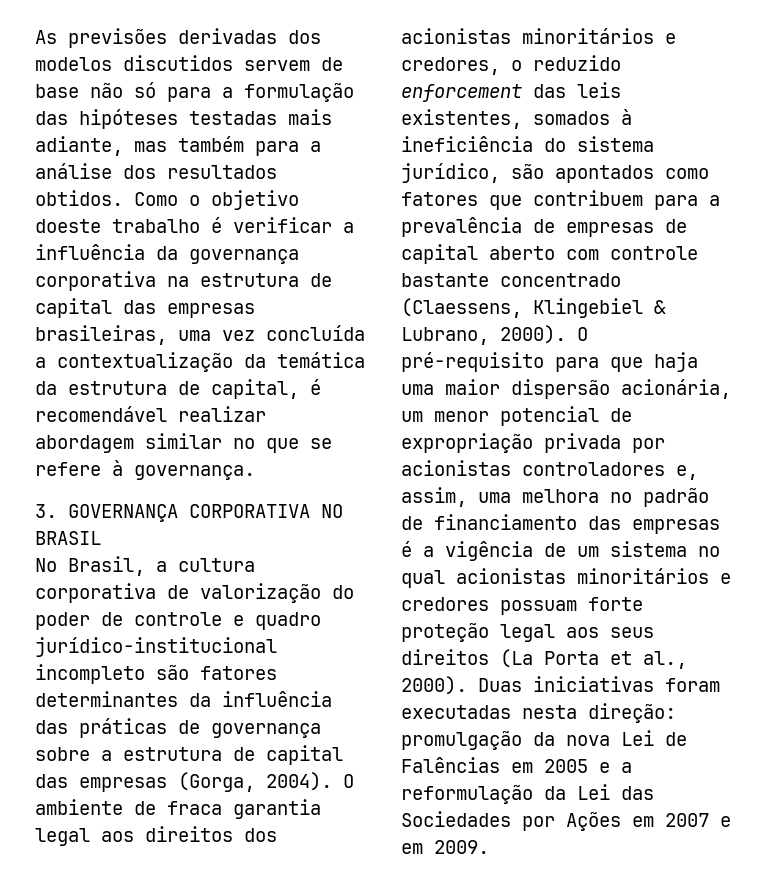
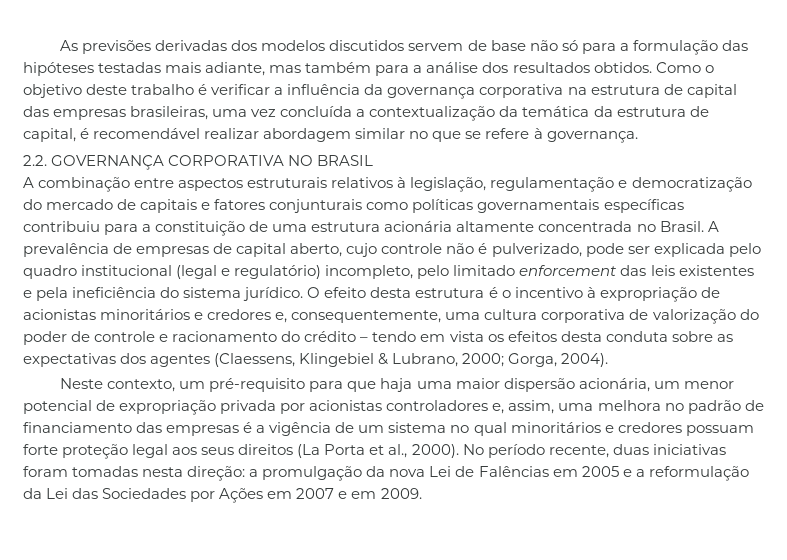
[35,219,101,233] doeste -> [86,84,128,95] deste
[35,504,57,518] 3. -> [23,155,47,166] 2.2.
[35,556,167,576] No Brasil, a -> [23,177,752,192] [23,199,684,213] [23,221,719,236] [23,243,761,257] [23,265,754,279] [23,287,720,302] [23,309,481,323] A combinação entre aspectos estruturais relativos à legislação, regulamentação e democratização do mercado de capitais e fatores conjunturais como políticas governamentais específicas contribuiu para a constituição de uma estrutura acionária altamente concentrada no Brasil. A prevalência de empresas de capital aberto, cujo controle não é pulverizado, pode ser explicada pelo quadro institucional (legal e regulatório) incompleto, pelo limitado enforcement das leis existentes e pela ineficiência do sistema jurídico. O efeito desta estrutura é o incentivo à expropriação de acionistas minoritários e credores e, consequentemente, uma
[255,612,321,630] [35,637,277,657] [35,664,277,684] [35,691,332,707] [35,718,321,738] [35,745,343,765] [35,772,354,792] [35,799,321,819] [35,826,277,846] [401,28,676,44] [401,55,621,75] [401,82,621,102] [401,109,632,129] [401,136,654,152] [401,163,709,183] [401,190,720,210] [401,217,687,237] [401,244,698,264] [401,273,621,287] [401,298,666,318] [401,325,588,345] quadro jurídico-institucional incompleto são fatores determinantes da influência das práticas de governança sobre a estrutura de capital das empresas (Gorga, 2004). O ambiente de fraca garantia legal aos direitos dos acionistas minoritários e credores, o reduzido enforcement das leis existentes, somados à ineficiência do sistema jurídico, são apontados como fatores que contribuem para a prevalência de empresas de capital aberto com controle bastante concentrado (Claessens, Klingebiel & Lubrano, 2000). O -> [172,331,733,342] [23,353,609,367] [60,378,206,392] racionamento do crédito – tendo em vista os efeitos desta conduta sobre as expectativas dos agentes (Claessens, Klingebiel & Lubrano, 2000; Gorga, 2004). // Neste contexto, um
[456,568,566,584] acionistas -> (507, 429) none
[478,678,522,692] Duas -> [462,444,649,458] No período recente, duas
[401,705,511,719] executadas -> [72,466,139,477] tomadas
(676, 713) none -> [249,469,259,477] a

